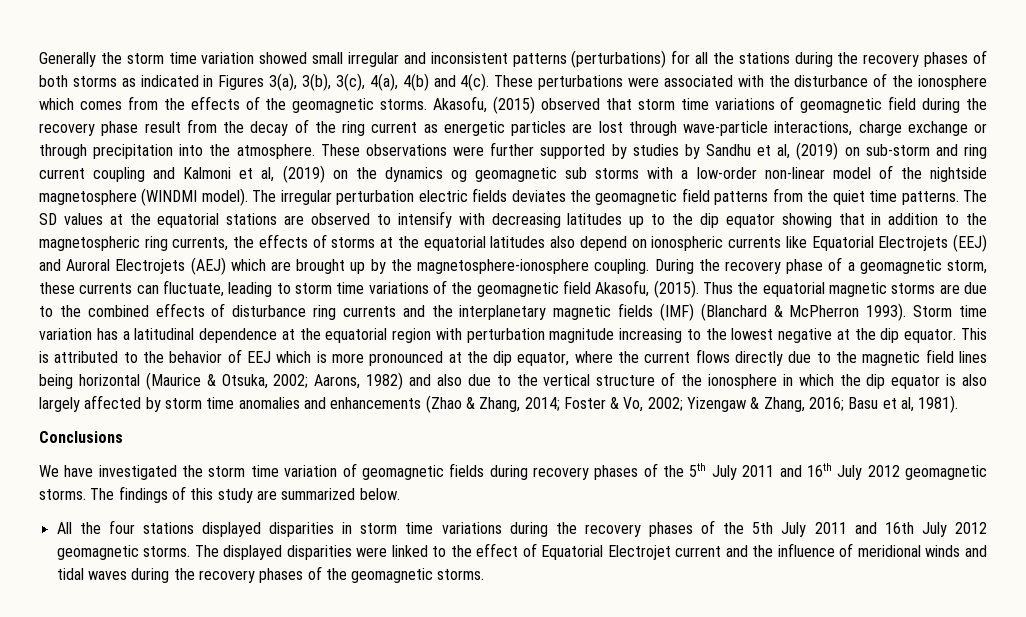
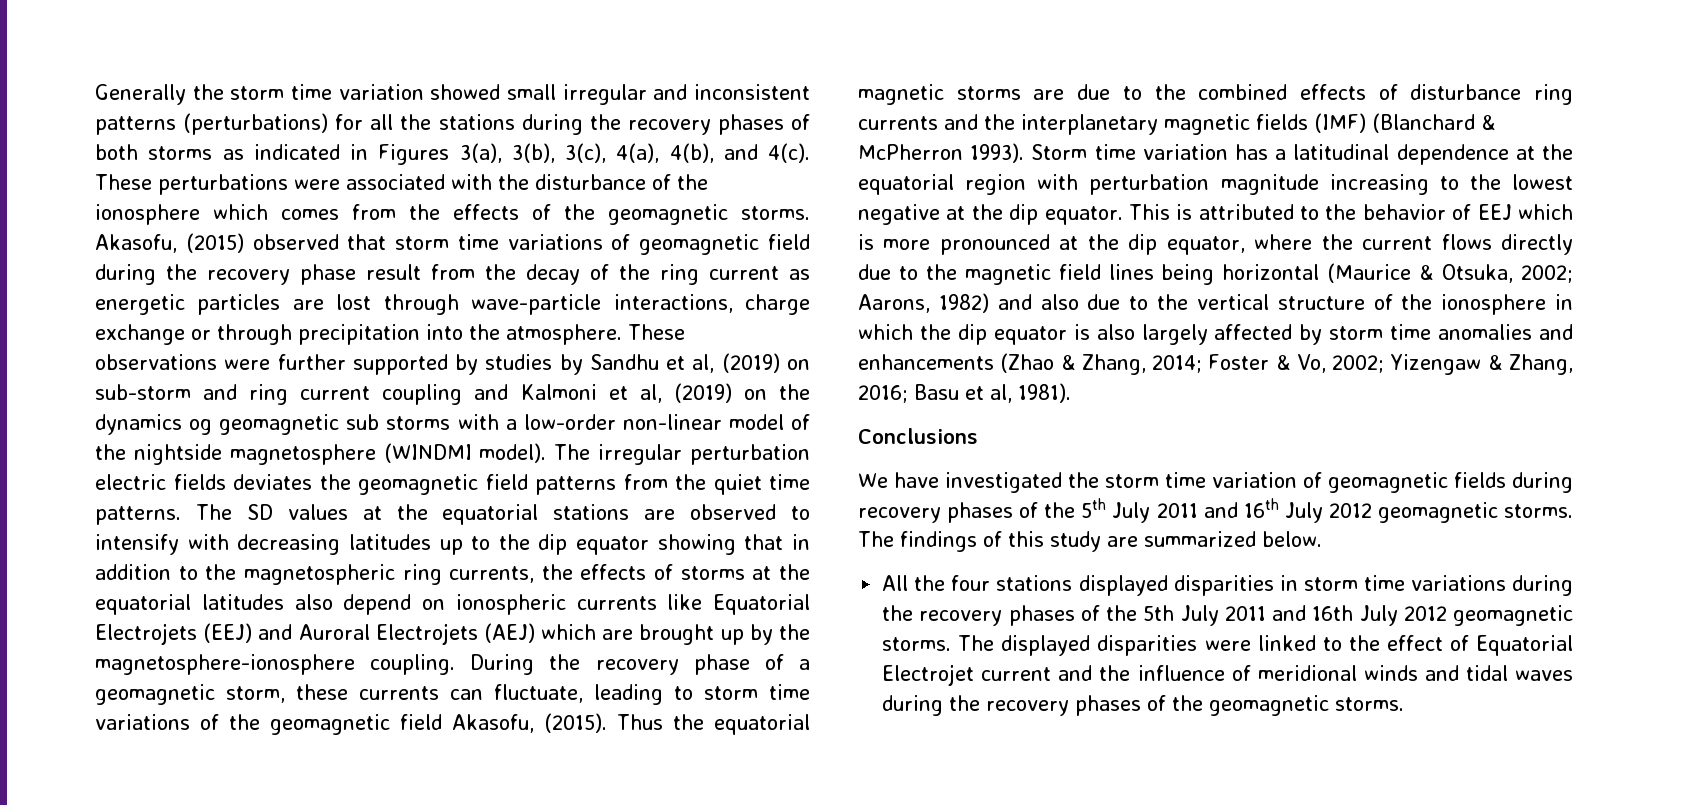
[402,73,429,91] 4(b) -> [669,143,714,163] 4(b),

